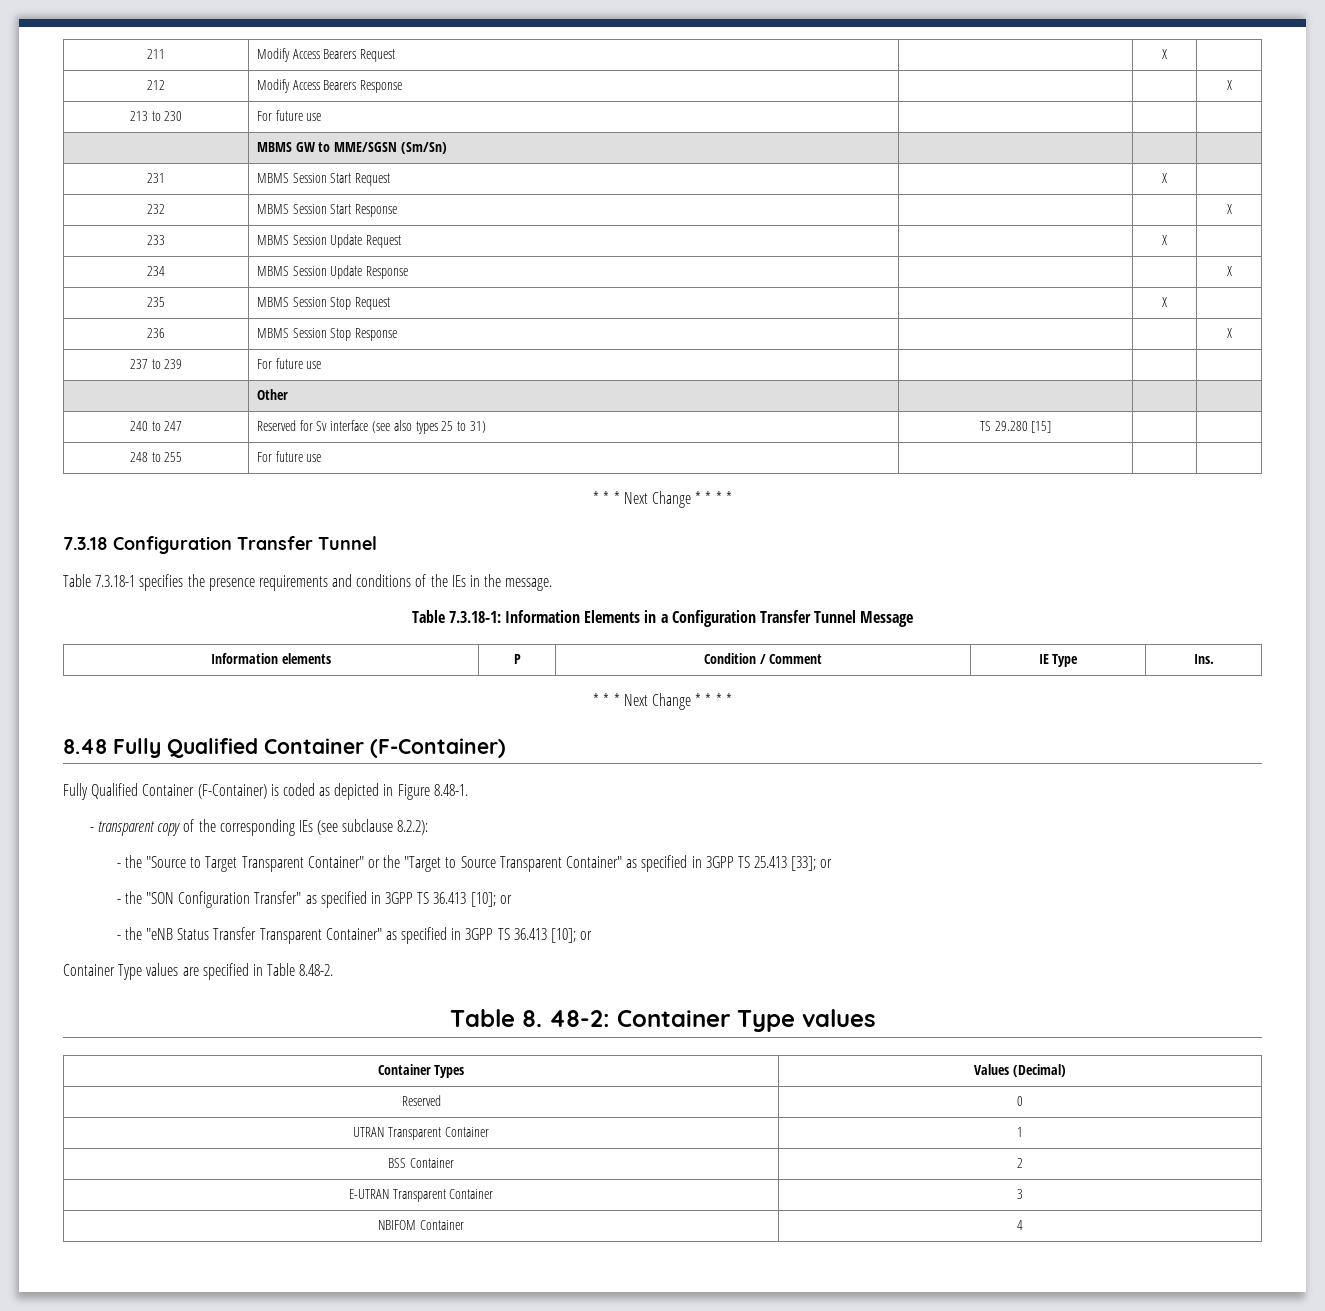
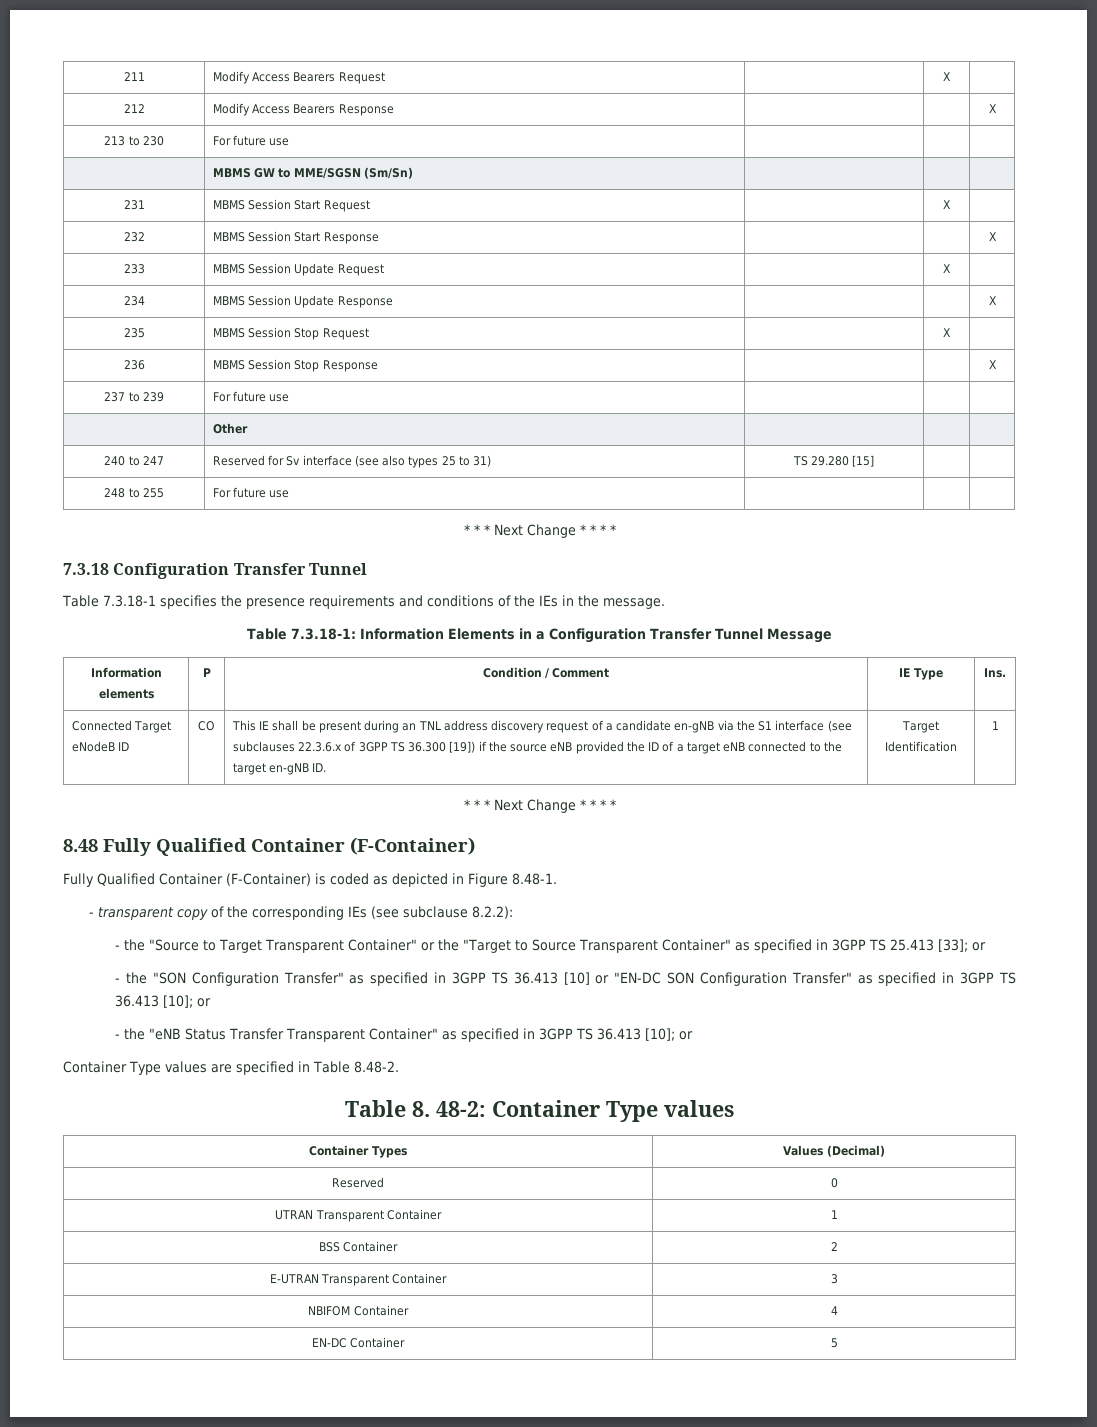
(1214, 659) none -> [71,720,172,733] [71,741,130,752] [198,721,215,731] [231,720,852,733] [232,741,842,754] [232,763,327,775] [902,721,940,733] [885,741,957,752] [991,721,999,730] // Connected Target eNodeB ID | CO | This IE shall be present during an TNL address discovery request of a candidate en-gNB via the S1 interface (see subclauses 22.3.6.x of 3GPP TS 36.300 [19]) if the source eNB provided the ID of a target eNB connected to the target en-gNB ID. | Target Identification | 1
(467, 898) none -> [563,972,1017,986] [115,995,160,1007] [10] or "EN-DC SON Configuration Transfer" as specified in 3GPP TS 36.413
(1023, 1225) none -> [311,1337,406,1348] [830,1338,838,1348] // EN-DC Container | 5

